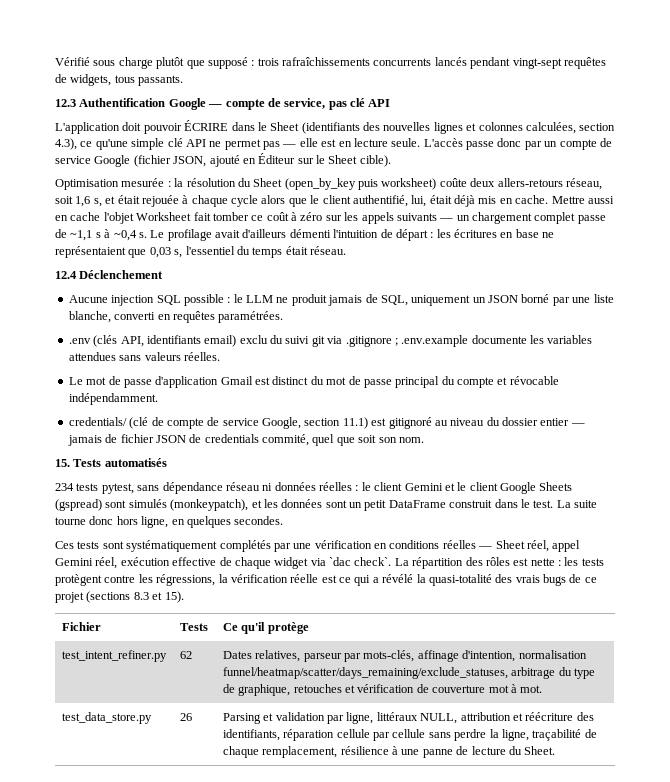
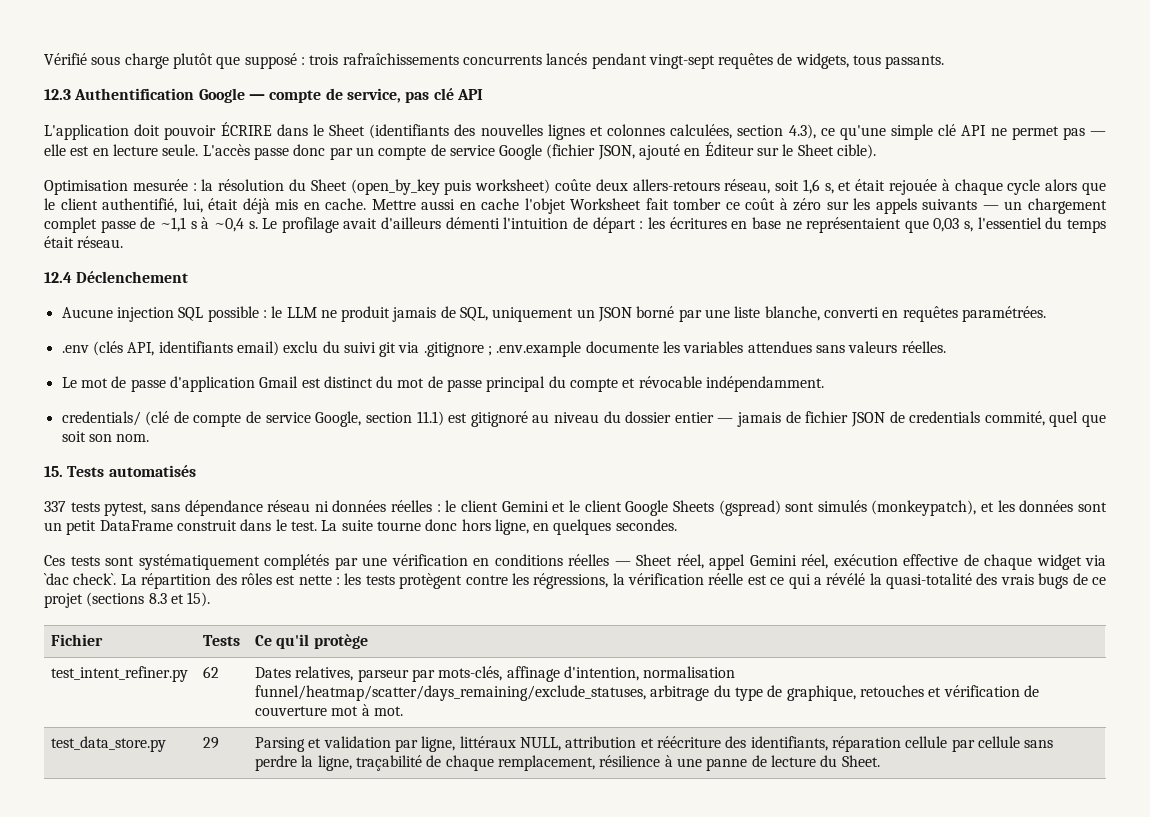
[55,483,74,491] 234 -> [44,501,66,512] 337
[179,713,192,721] 26 -> [203,737,220,749] 29

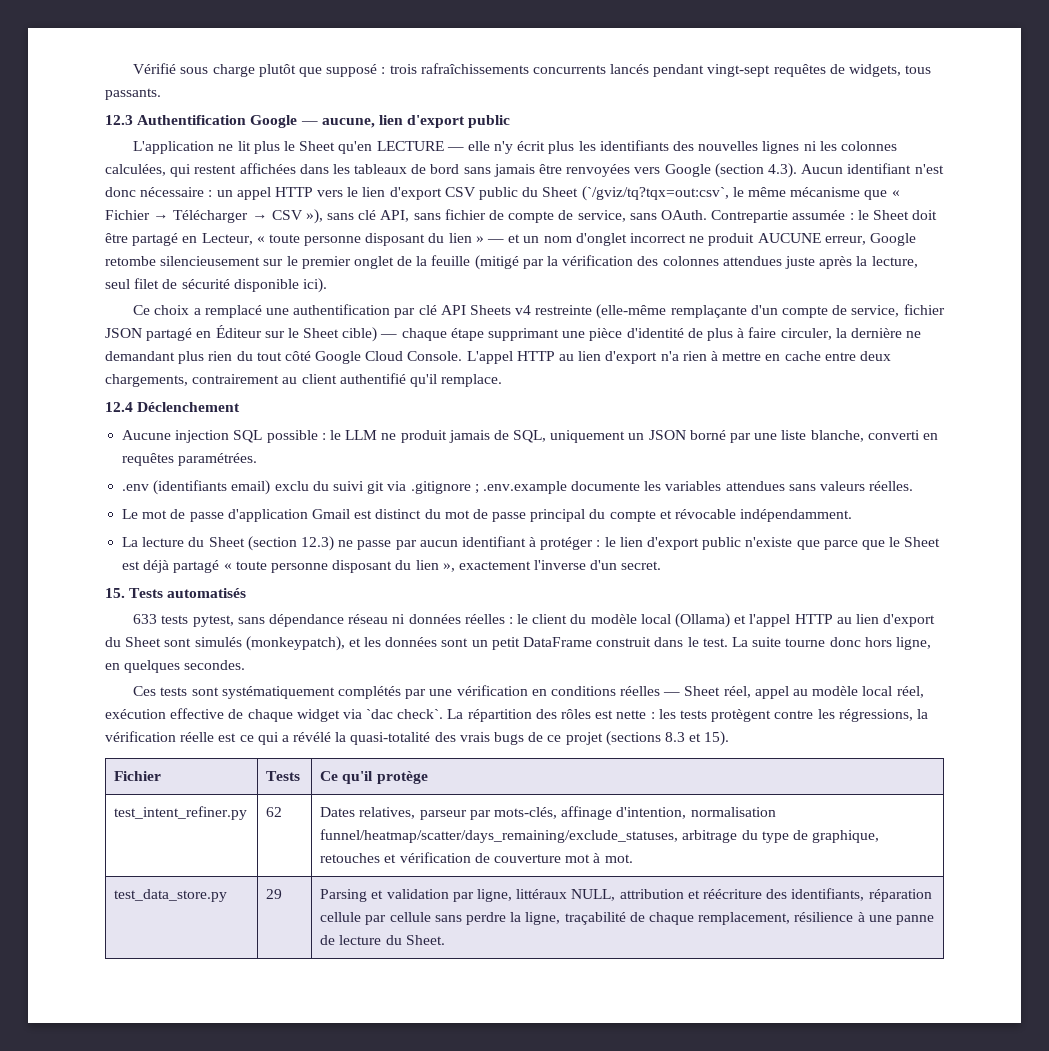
[269,88,483,103] [44,122,1106,140] [44,144,681,160] compte de service, pas clé API // L'application doit pouvoir ÉCRIRE dans le Sheet (identifiants des nouvelles lignes et colonnes calculées, section 4.3), ce qu'une simple clé API ne permet pas — elle est en lecture seule. L'accès passe donc par un compte de service Google (fichier JSON, ajouté -> [321,115,511,128] [133,140,897,154] [105,163,944,178] [105,186,900,201] [105,209,938,224] [105,233,916,246] [105,255,918,270] [105,278,327,293] [133,304,945,319] [105,328,193,341] aucune, lien d'export public // L'application ne lit plus le Sheet qu'en LECTURE — elle n'y écrit plus les identifiants des nouvelles lignes ni les colonnes calculées, qui restent affichées dans les tableaux de bord sans jamais être renvoyées vers Google (section 4.3). Aucun identifiant n'est donc nécessaire : un appel HTTP vers le lien d'export CSV public du Sheet (`/gviz/tq?tqx=out:csv`, le même mécanisme que « Fichier → Télécharger → CSV »), sans clé API, sans fichier de compte de service, sans OAuth. Contrepartie assumée : le Sheet doit être partagé en Lecteur, « toute personne disposant du lien » — et un nom d'onglet incorrect ne produit AUCUNE erreur, Google retombe silencieusement sur le premier onglet de la feuille (mitigé par la vérification des colonnes attendues juste après la lecture, seul filet de sécurité disponible ici). // Ce choix a remplacé une authentification par clé API Sheets v4 restreinte (elle-même remplaçante d'un compte de service, fichier JSON partagé
[837,144,877,159] [44,179,1106,195] [44,198,1107,214] [44,217,1106,233] [44,236,124,248] cible). // Optimisation mesurée : la résolution du Sheet (open_by_key puis worksheet) coûte deux allers-retours réseau, soit 1,6 s, et était rejouée à chaque cycle alors que le client authentifié, lui, était déjà mis en cache. Mettre aussi en cache l'objet Worksheet fait tomber ce coût à zéro sur les appels suivants — un chargement complet passe de ~1,1 s à ~0,4 s. Le profilage avait d'ailleurs démenti l'intuition de départ : les écritures en base ne représentaient que 0,03 s, l'essentiel du temps était réseau. -> [342,327,922,342] [105,351,891,364] [105,373,503,387] cible) — chaque étape supprimant une pièce d'identité de plus à faire circuler, la dernière ne demandant plus rien du tout côté Google Cloud Console. L'appel HTTP au lien d'export n'a rien à mettre en cache entre deux chargements, contrairement au client authentifié qu'il remplace.
[92,341,233,356] (clés API, identifiants -> [153,480,228,495] (identifiants
[61,411,1106,427] [61,431,150,442] credentials/ (clé de compte de service Google, section 11.1) est gitignoré au niveau du dossier entier — jamais de fichier JSON de credentials commité, quel que soit son nom. -> [122,536,941,551] [122,560,662,573] La lecture du Sheet (section 12.3) ne passe par aucun identifiant à protéger : le lien d'export public n'existe que parce que le Sheet est déjà partagé « toute personne disposant du lien », exactement l'inverse d'un secret.
[44,501,66,512] 337 -> [133,614,158,624] 633
[501,500,781,516] Gemini et le client Google Sheets (gspread) -> [570,613,936,628] [105,637,162,647] du modèle local (Ollama) et l'appel HTTP au lien d'export du Sheet
[749,555,797,566] Gemini -> [792,686,893,696] au modèle local

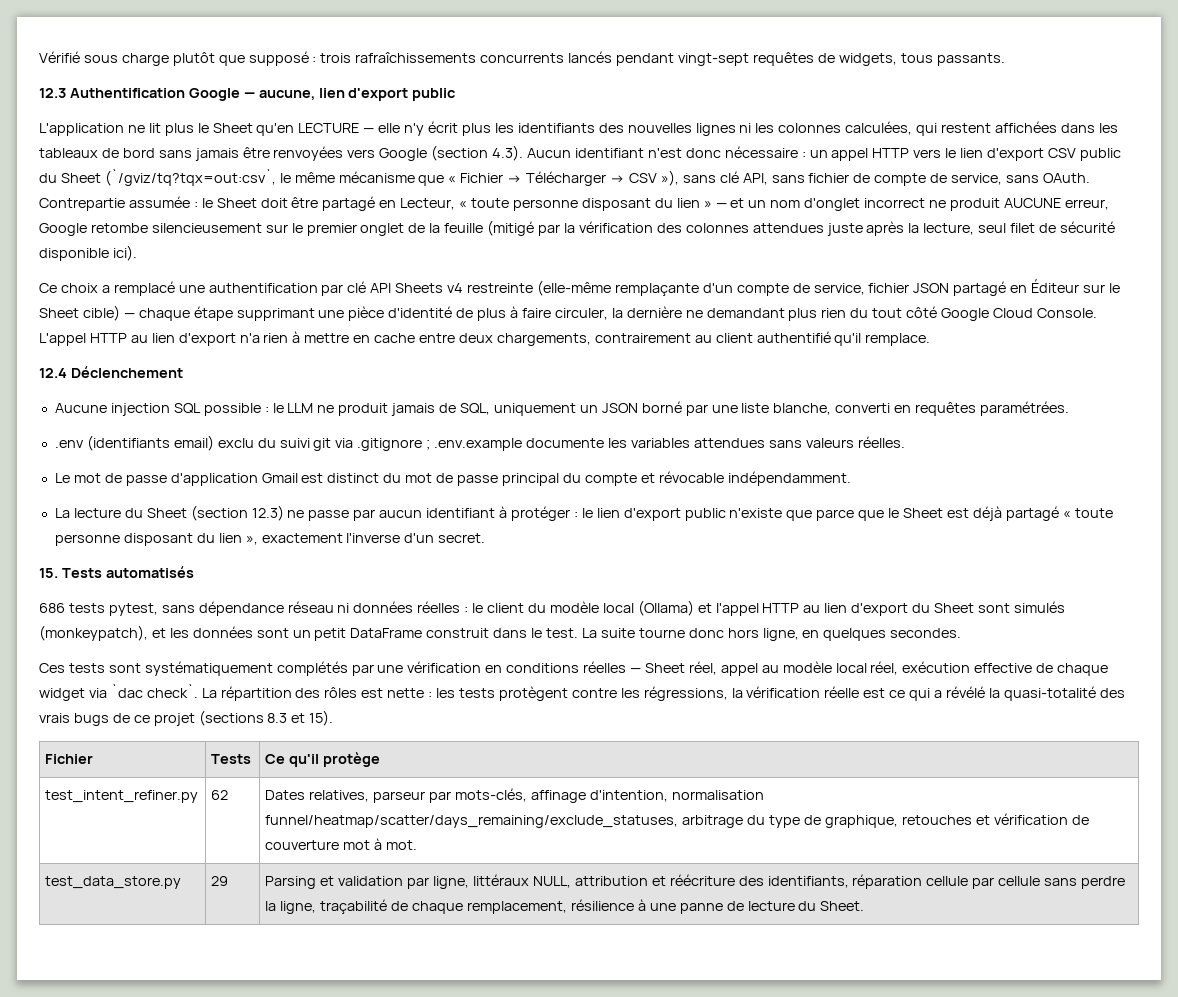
[133,614,158,624] 633 -> [39,603,65,613] 686

